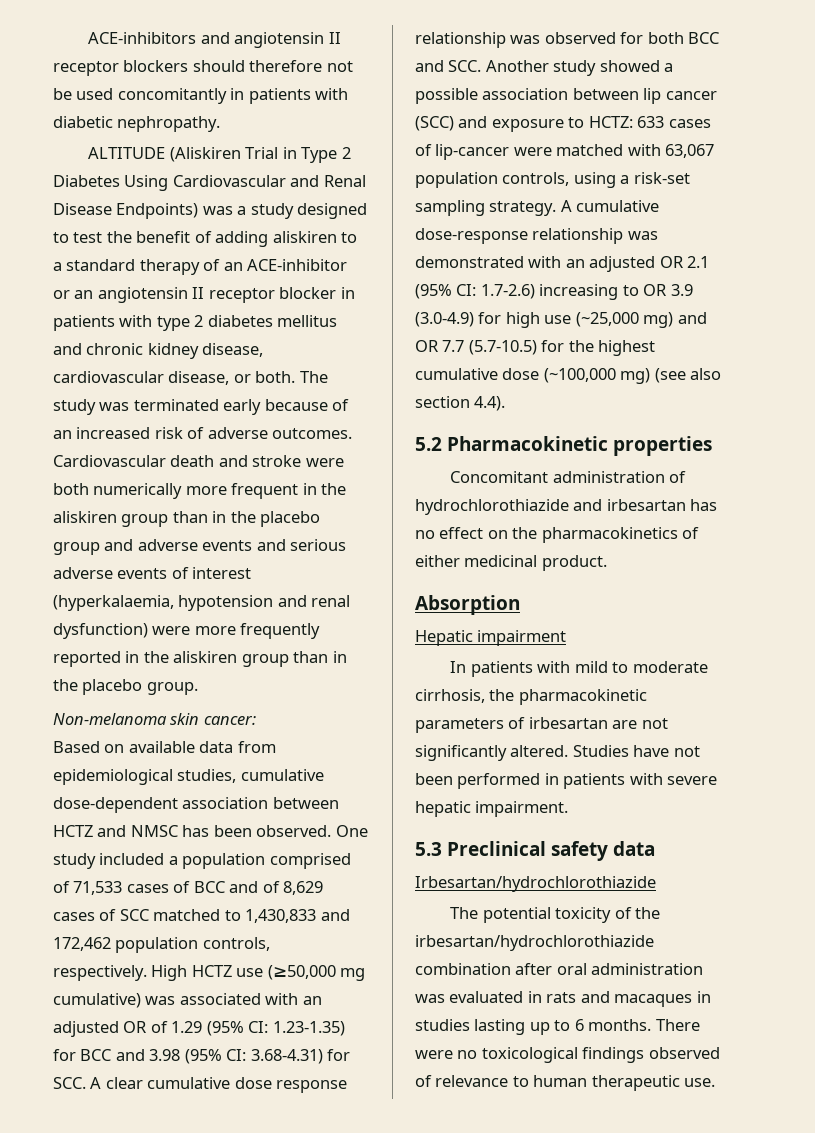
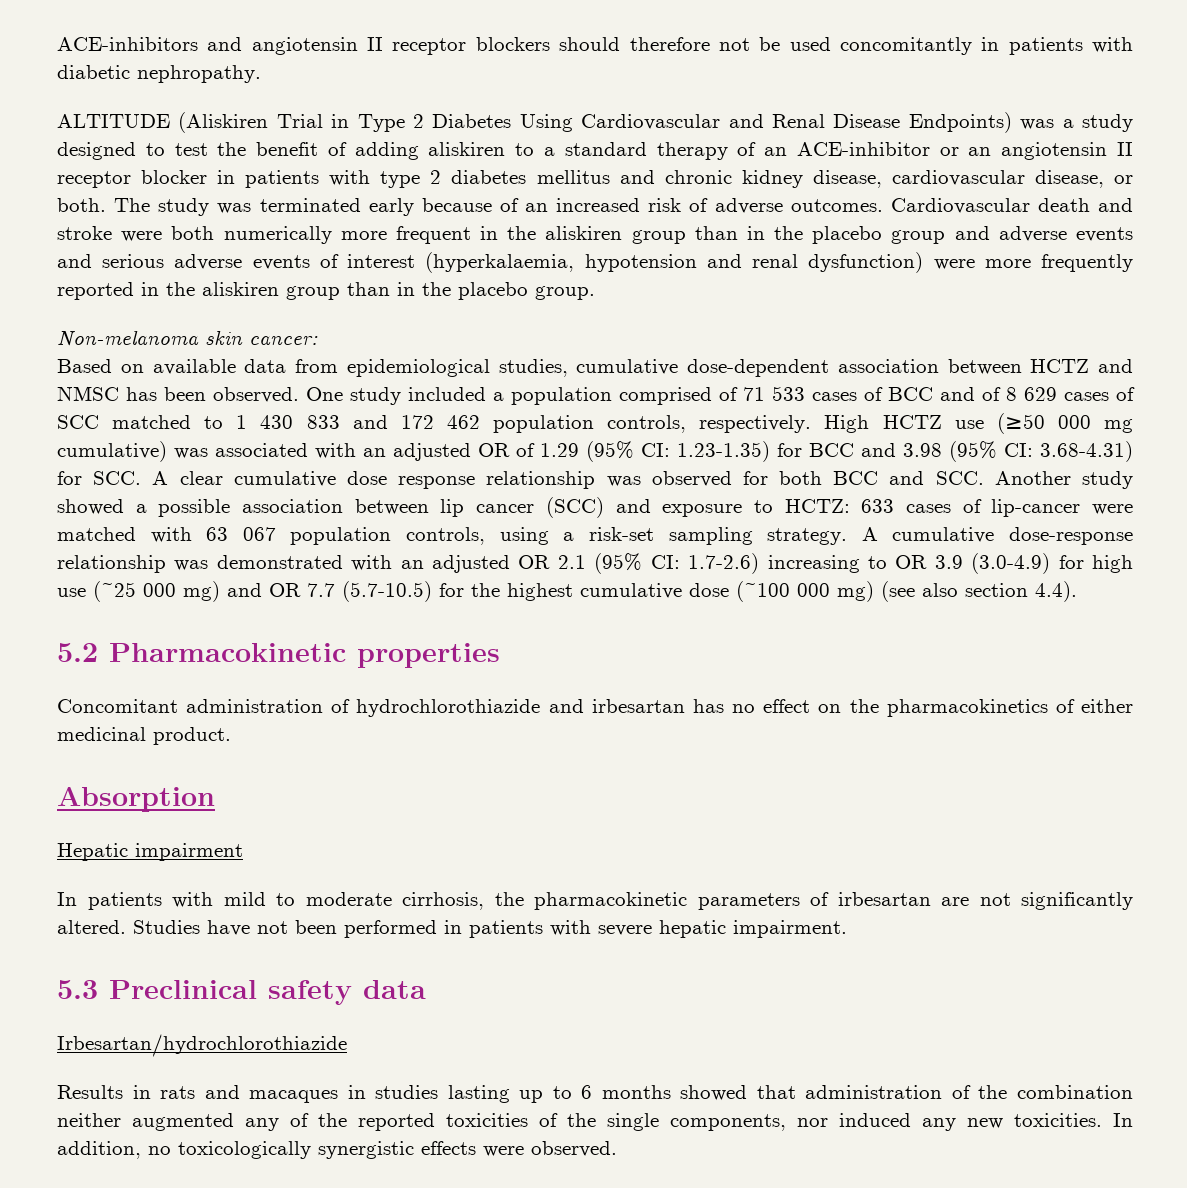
[73,881,123,895] 71,533 -> [743,386,805,401] 71 533
[283,881,324,895] 8,629 -> [1006,387,1057,401] 8 629
[245,909,350,923] [53,937,111,951] 1,430,833 and 172,462 -> [236,415,480,429] 1 430 833 and 172 462
[267,965,336,980] (≥50,000 -> [996,413,1091,434] (≥50 000
[665,144,715,158] 63,067 -> [206,527,276,541] 63 067
[575,312,639,327] (~25,000 -> [93,581,176,602] (~25 000
[543,368,616,383] (~100,000 -> [736,581,830,602] (~100 000
[450,907,661,923] [415,935,654,951] [415,963,704,975] [415,991,524,1003] The potential toxicity of the irbesartan/hydrochlorothiazide combination after oral administration was evaluated -> [57,1085,123,1099] Results
[588,1019,700,1031] [415,1047,720,1063] [415,1075,716,1091] months. There were no toxicological findings observed of relevance to human therapeutic use. -> [601,1085,1133,1101] [57,1113,1133,1131] [57,1141,617,1159] months showed that administration of the combination neither augmented any of the reported toxicities of the single components, nor induced any new toxicities. In addition, no toxicologically synergistic effects were observed.

